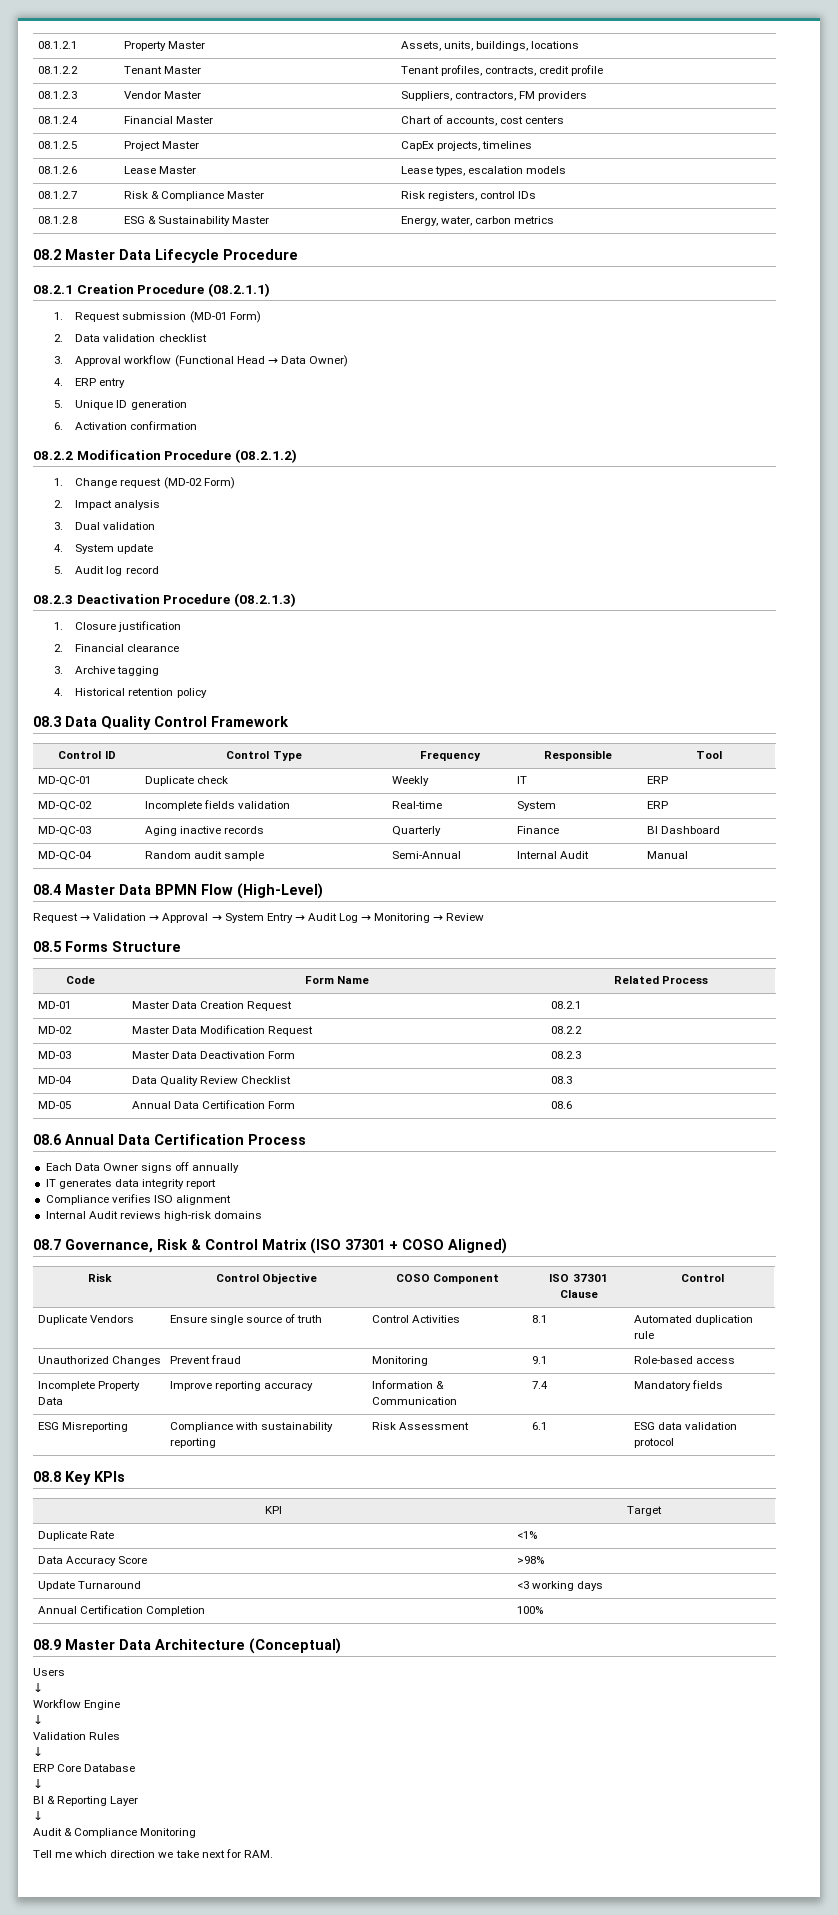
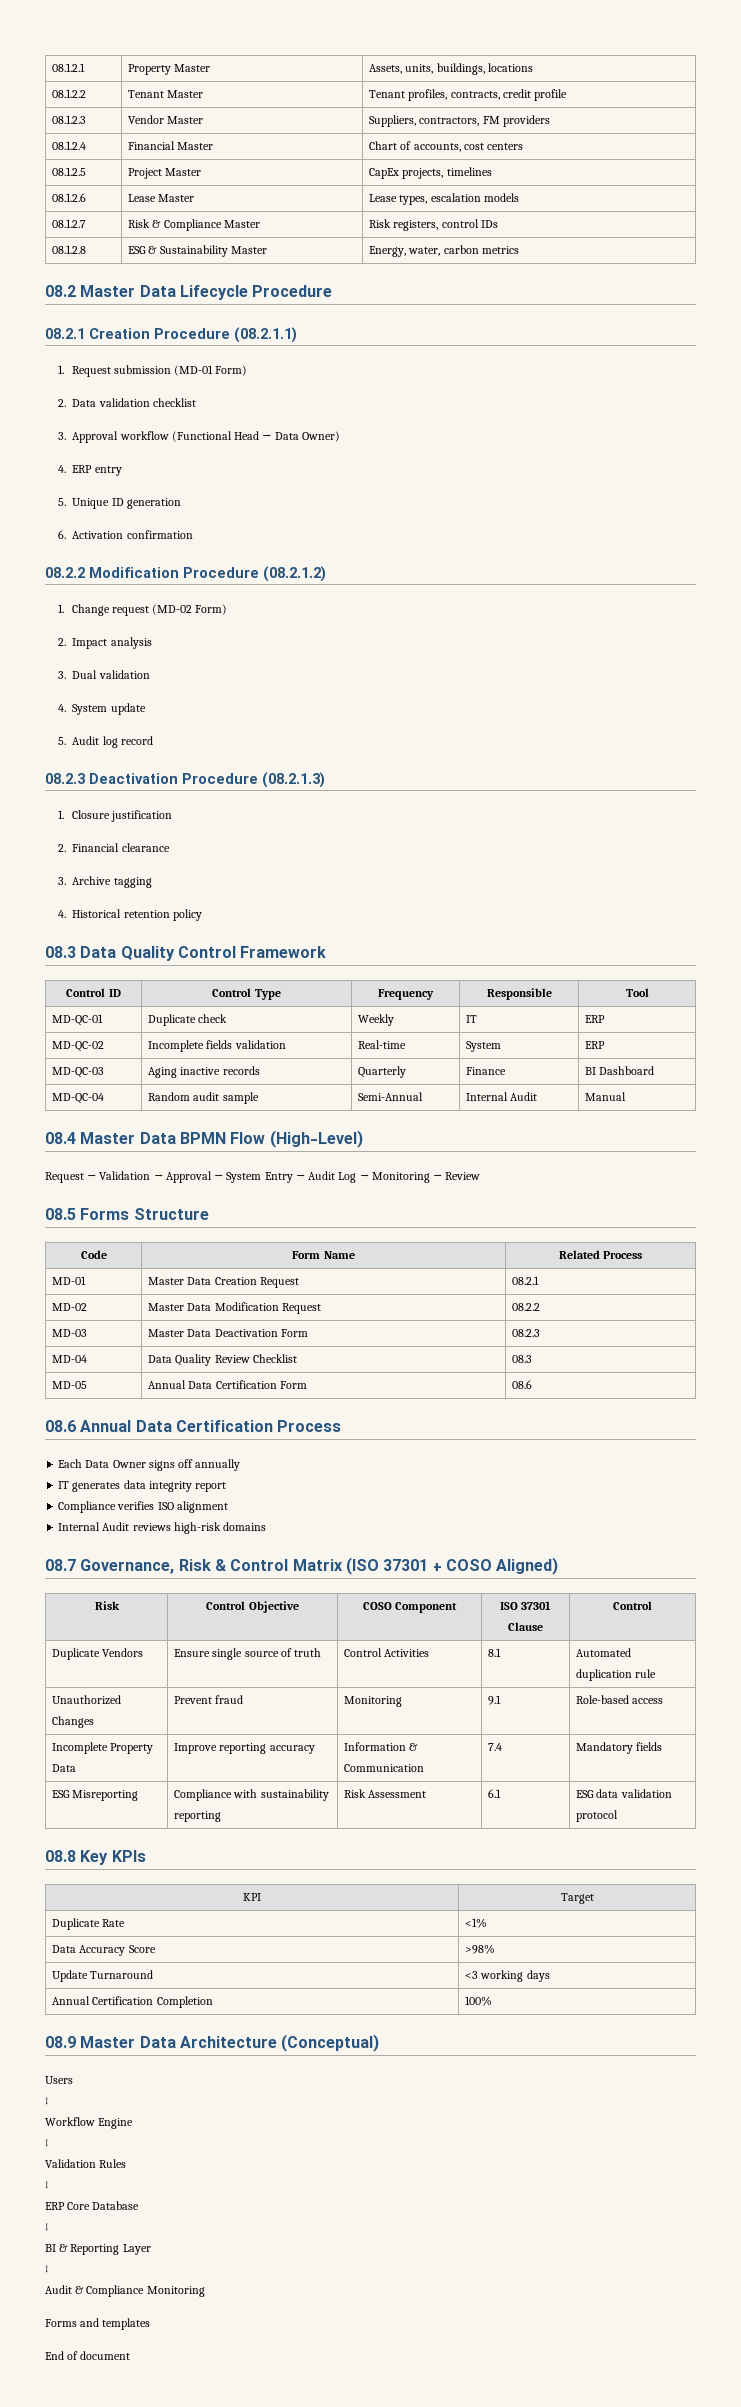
[33,1849,273,1858] Tell me which direction we take next for RAM. -> [45,2318,151,2330] [45,2351,131,2360] Forms and templates // End of document

